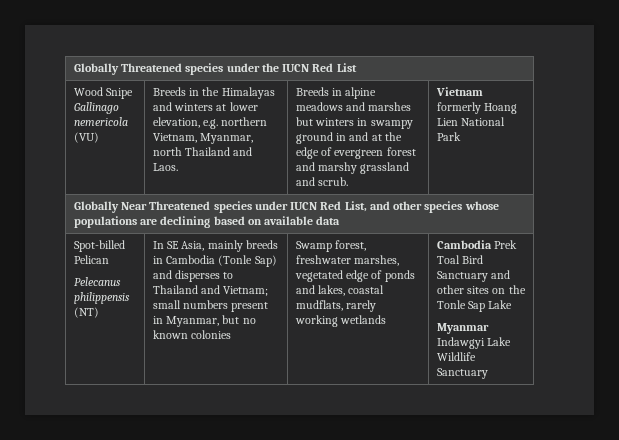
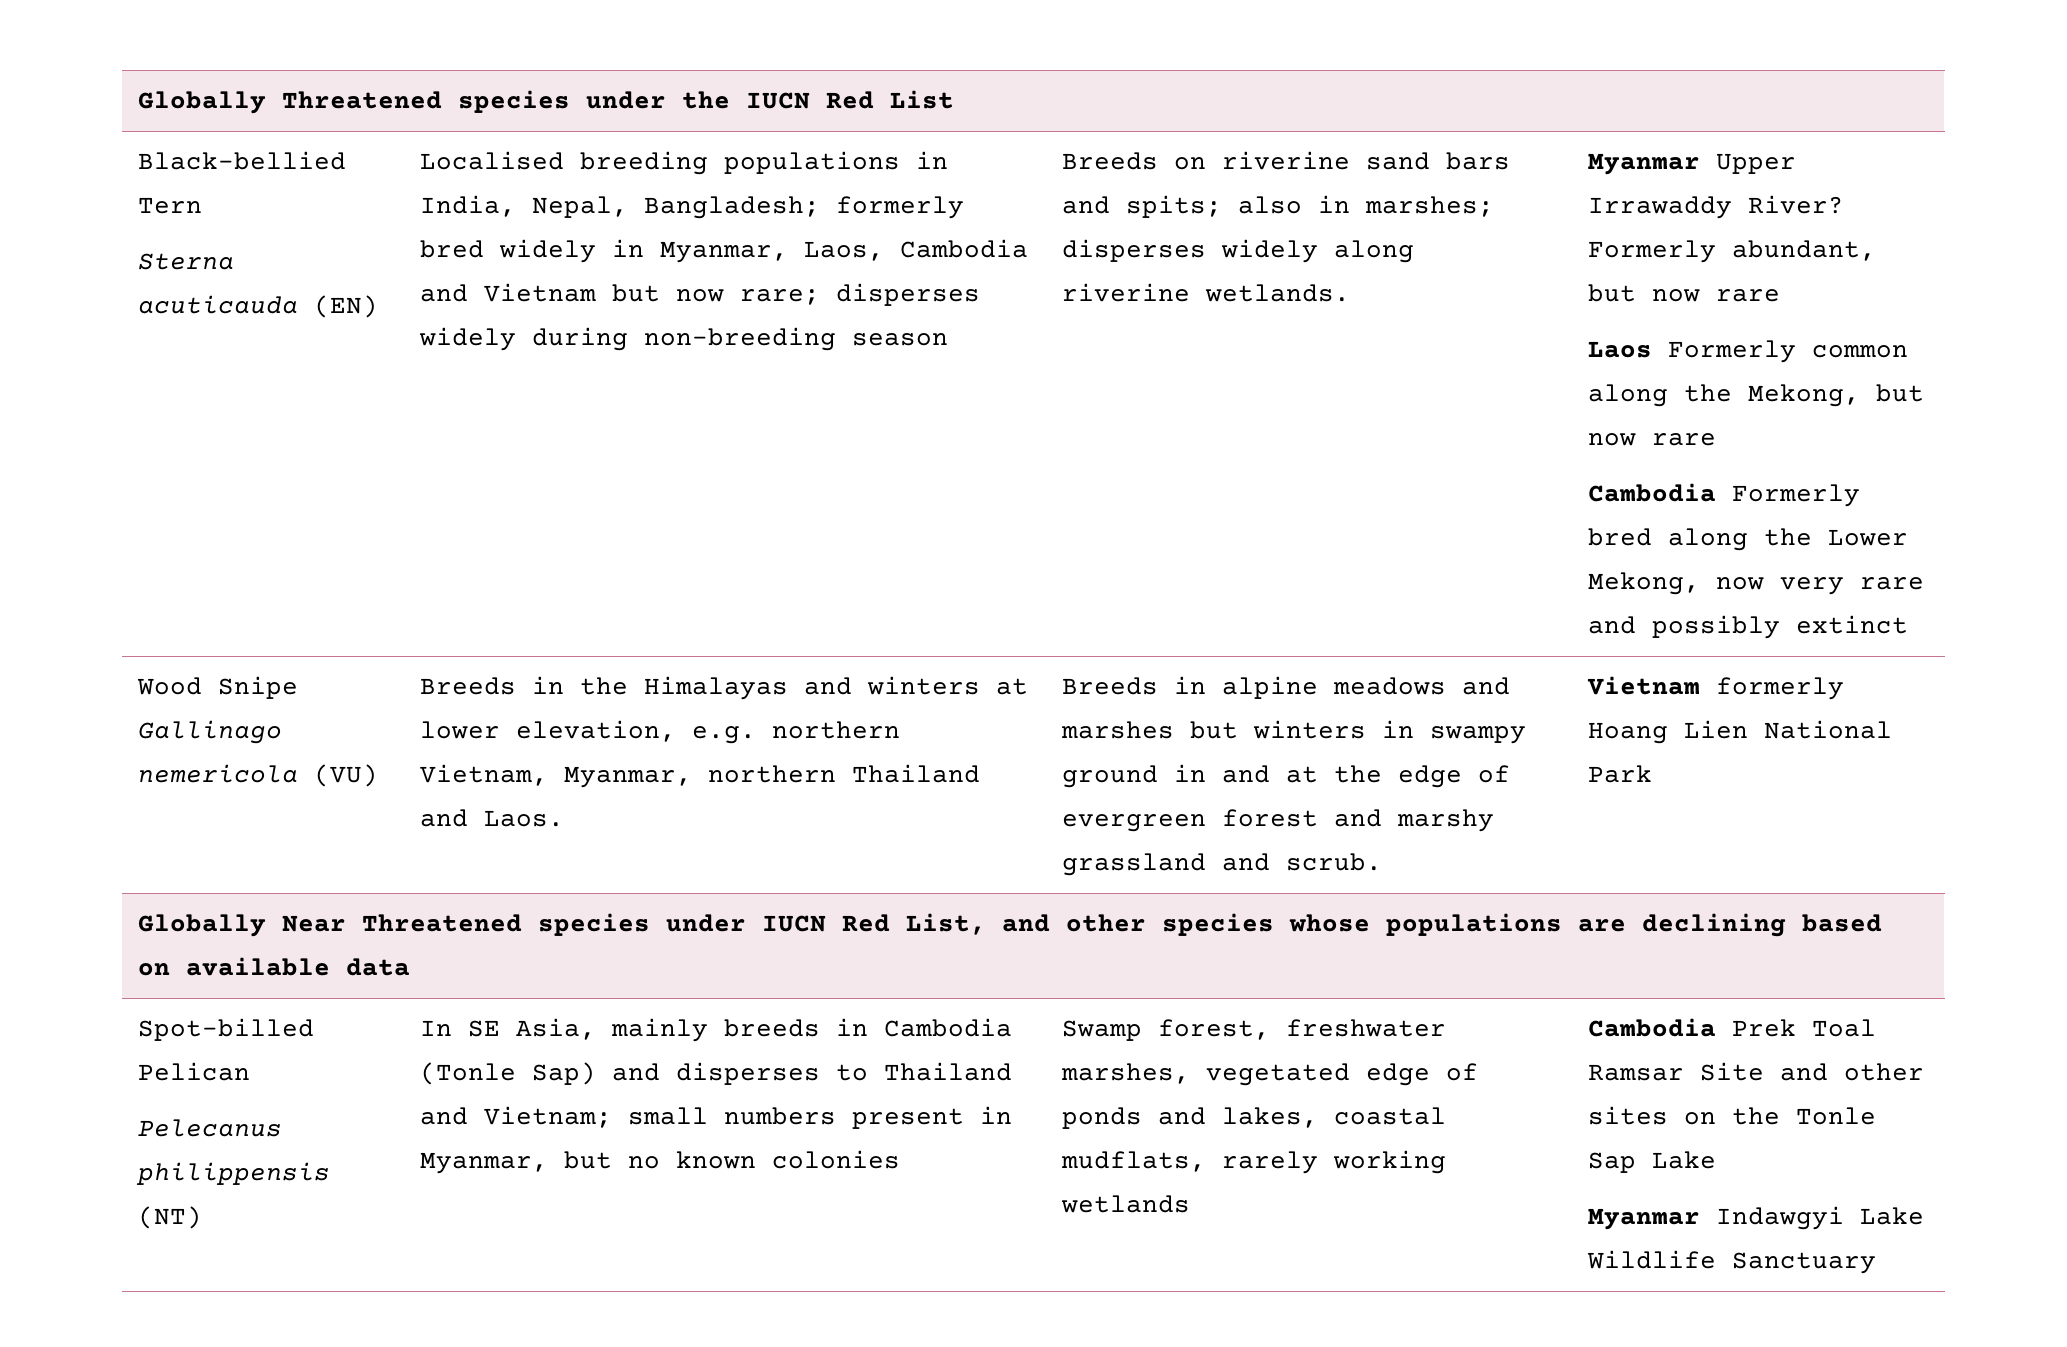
(357, 67) none -> [138,151,347,170] [138,197,203,214] [138,253,235,270] [138,295,379,318] [420,151,949,175] [420,195,965,219] [420,239,1029,263] [420,283,981,306] [419,327,949,351] [1062,151,1511,170] [1062,195,1495,218] [1062,239,1415,263] [1062,283,1351,302] [1588,153,1797,175] [1588,195,1845,219] [1588,240,1877,263] [1588,284,1781,302] [1588,340,1909,363] [1588,384,1925,407] [1588,433,1717,446] [1588,483,1861,507] [1588,528,1909,551] [1588,572,1925,595] [1588,615,1909,639] // Black-bellied Tern // Sterna acuticauda (EN) | Localised breeding populations in India, Nepal, Bangladesh; formerly bred widely in Myanmar, Laos, Cambodia and Vietnam but now rare; disperses widely during non-breeding season | Breeds on riverine sand bars and spits; also in marshes; disperses widely along riverine wetlands. | Myanmar Upper Irrawaddy River? Formerly abundant, but now rare // Laos Formerly common along the Mekong, but now rare // Cambodia Formerly bred along the Lower Mekong, now very rare and possibly extinct
[152,147,182,156] north -> [708,765,837,783] northern
[462,255,484,264] [436,271,488,282] Bird Sanctuary -> [1588,1062,1765,1081] Ramsar Site

